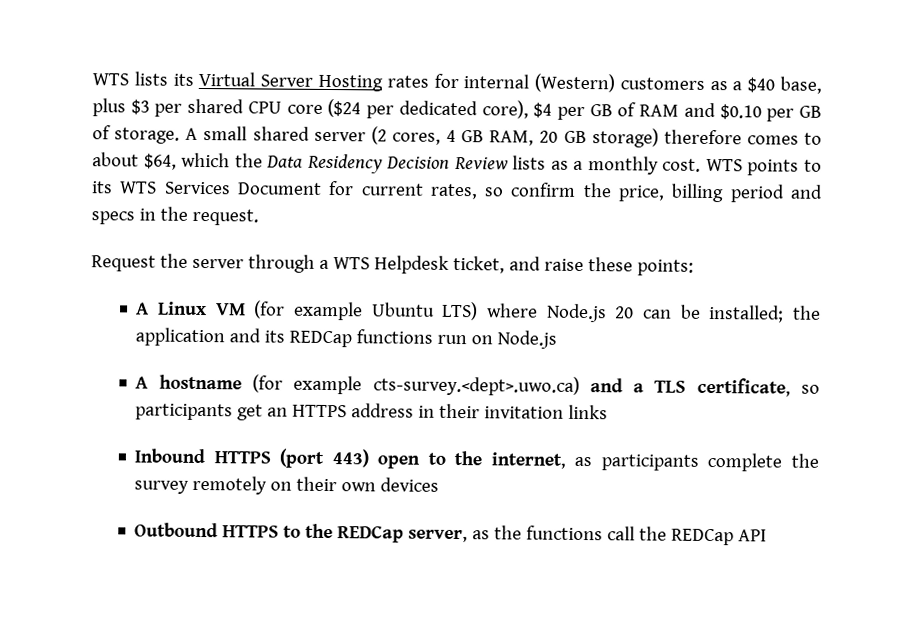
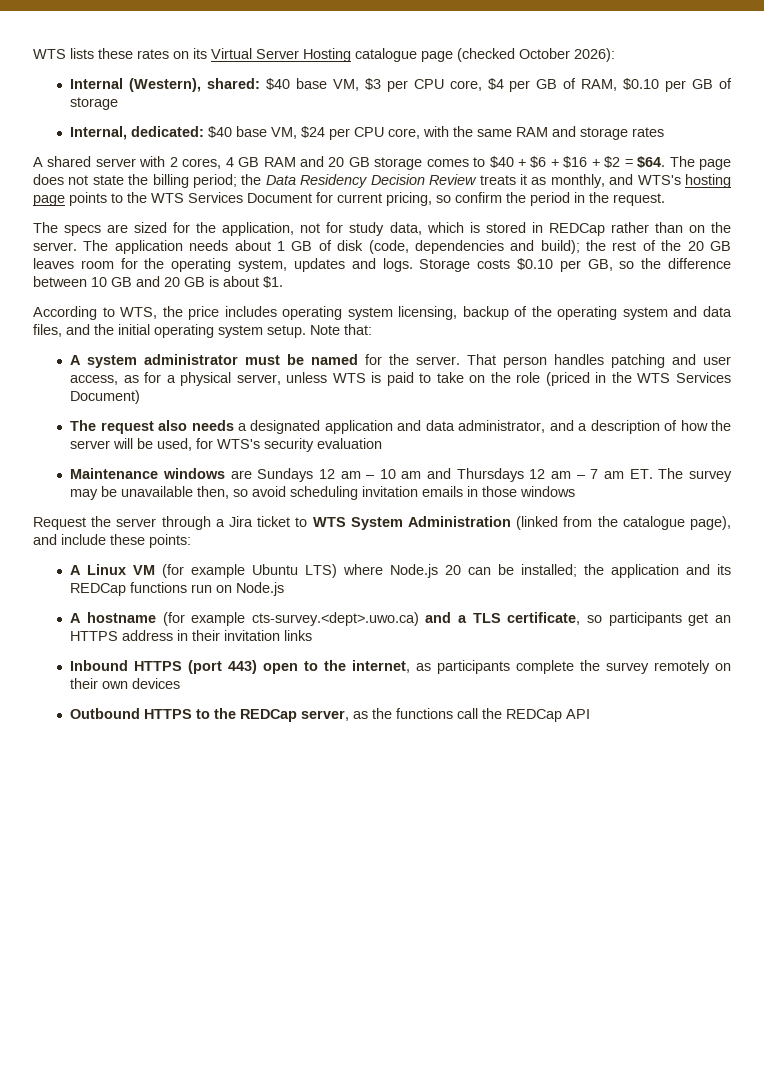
(168, 78) none -> [98,48,189,59] these rates on
[386,73,823,94] [92,98,529,119] rates for internal (Western) customers as a $40 base, plus $3 per shared CPU core ($24 per dedicated core), -> [355,48,615,62] [70,78,482,92] catalogue page (checked October 2026): // Internal (Western), shared: $40 base VM, $3 per CPU core,
[639,102,716,118] RAM and -> [581,79,618,91] RAM,
[114,126,822,148] [92,152,231,170] storage. A small shared server (2 cores, 4 GB RAM, 20 GB storage) therefore comes to about $64, which -> [70,97,119,110] [70,126,665,140] [33,156,732,170] [33,174,238,188] storage // Internal, dedicated: $40 base VM, $24 per CPU core, with the same RAM and storage rates // A shared server with 2 cores, 4 GB RAM and 20 GB storage comes to $40 + $6 + $16 + $2 = $64. The page does not state the billing period;
[512,155,743,175] lists as a monthly cost. WTS -> [479,174,731,188] [33,195,65,206] treats it as monthly, and WTS's hosting page
[91,181,113,194] its -> [127,192,147,203] the
[429,183,478,200] rates, -> [386,192,432,206] pricing,
[618,183,823,203] [91,206,259,226] price, billing period and specs in the request. -> [530,192,665,206] [33,222,731,236] [33,240,732,254] [33,258,731,272] [33,276,283,288] [33,306,732,320] [33,324,372,338] [70,354,731,368] [70,372,732,386] [70,390,141,404] [70,420,732,434] [70,438,383,452] [70,468,732,482] [70,486,576,500] period in the request. // The specs are sized for the application, not for study data, which is stored in REDCap rather than on the server. The application needs about 1 GB of disk (code, dependencies and build); the rest of the 20 GB leaves room for the operating system, updates and logs. Storage costs $0.10 per GB, so the difference between 10 GB and 20 GB is about $1. // According to WTS, the price includes operating system licensing, backup of the operating system and data files, and the initial operating system setup. Note that: // A system administrator must be named for the server. That person handles patching and user access, as for a physical server, unless WTS is paid to take on the role (priced in the WTS Services Document) // The request also needs a designated application and data administrator, and a description of how the server will be used, for WTS's security evaluation // Maintenance windows are Sundays 12 am – 10 am and Thursdays 12 am – 7 am ET. The survey may be unavailable then, so avoid scheduling invitation emails in those windows
[332,255,584,274] WTS Helpdesk ticket, and raise -> [228,516,731,530] [33,534,106,545] Jira ticket to WTS System Administration (linked from the catalogue page), and include

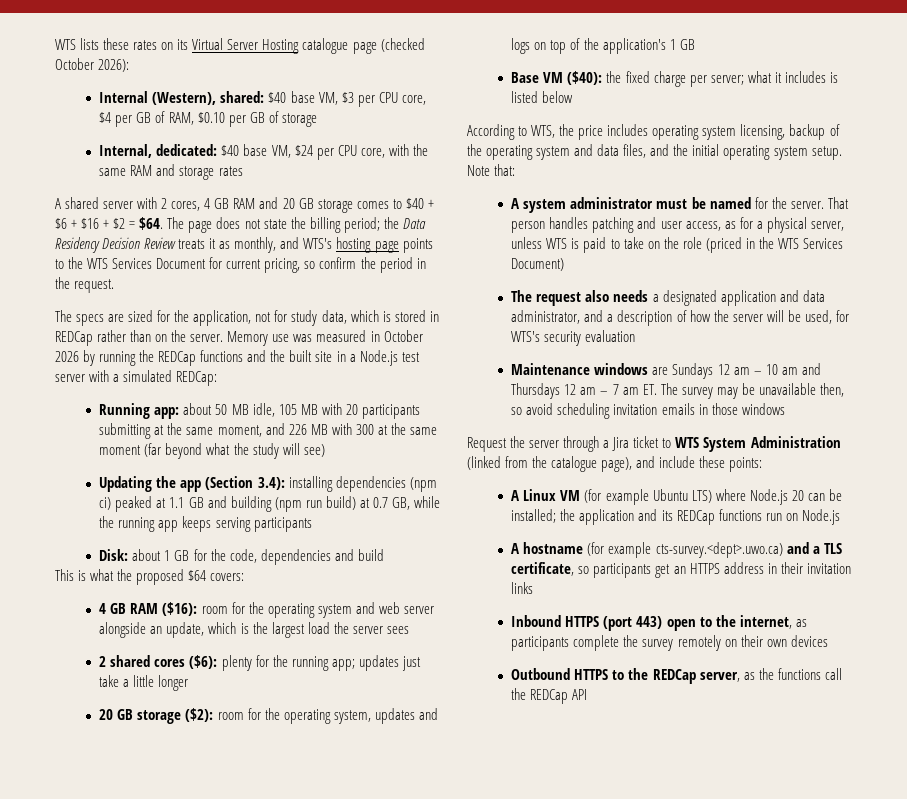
[83,240,732,254] [33,258,74,269] The application needs about 1 GB of disk (code, dependencies and build); the rest of the 20 GB leaves -> [227,330,423,346] [55,350,420,366] [55,370,218,386] [99,403,420,419] [99,423,437,439] [99,443,325,459] [99,476,437,492] [99,496,440,512] [99,516,312,532] [99,549,384,565] [55,569,245,585] [99,602,434,618] [99,622,409,638] [99,655,421,671] [99,675,189,691] [99,708,214,724] Memory use was measured in October 2026 by running the REDCap functions and the built site in a Node.js test server with a simulated REDCap: // Running app: about 50 MB idle, 105 MB with 20 participants submitting at the same moment, and 226 MB with 300 at the same moment (far beyond what the study will see) // Updating the app (Section 3.4): installing dependencies (npm ci) peaked at 1.1 GB and building (npm run build) at 0.7 GB, while the running app keeps serving participants // Disk: about 1 GB for the code, dependencies and build // This is what the proposed $64 covers: // 4 GB RAM ($16): room for the operating system and web server alongside an update, which is the largest load the server sees // 2 shared cores ($6): plenty for the running app; updates just take a little longer // 20 GB storage ($2):
[382,258,731,272] [33,276,283,288] logs. Storage costs $0.10 per GB, so the difference between 10 GB and 20 GB is about $1. -> [511,38,695,54] [511,71,838,87] [511,91,574,103] logs on top of the application's 1 GB // Base VM ($40): the fixed charge per server; what it includes is listed below

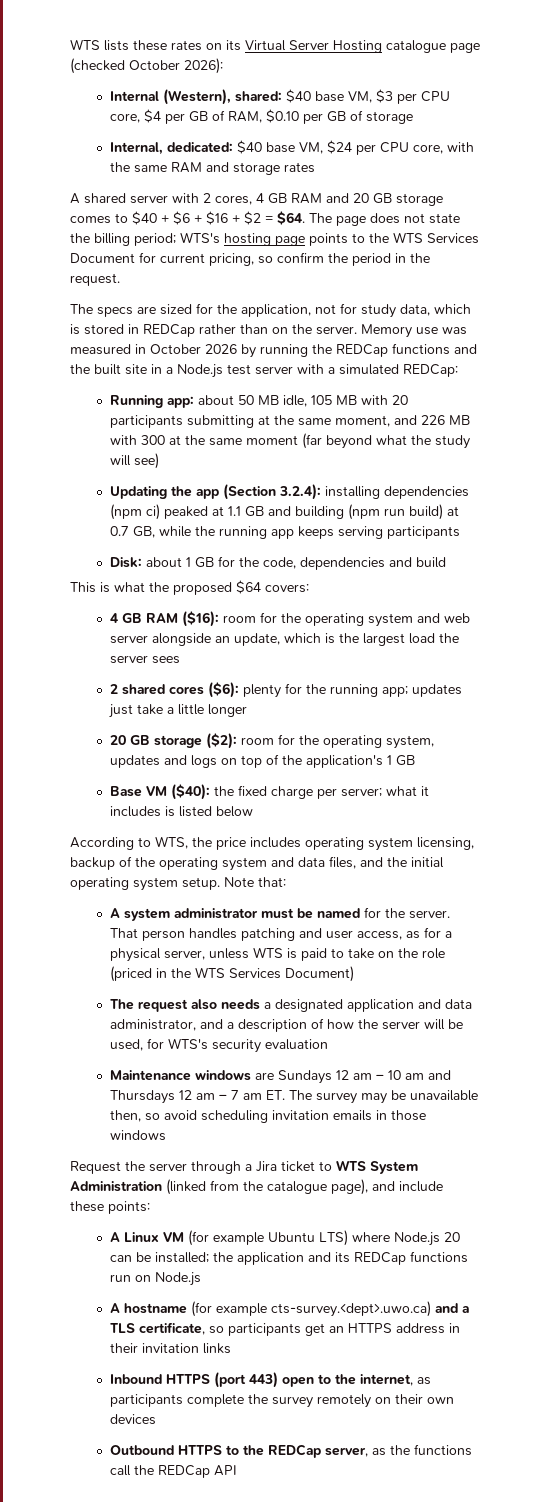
[383,217,426,229] [55,237,300,253] the Data Residency Decision Review treats it as monthly, and -> (176, 239) none
[257,477,285,490] 3.4): -> [279,484,322,500] 3.2.4):

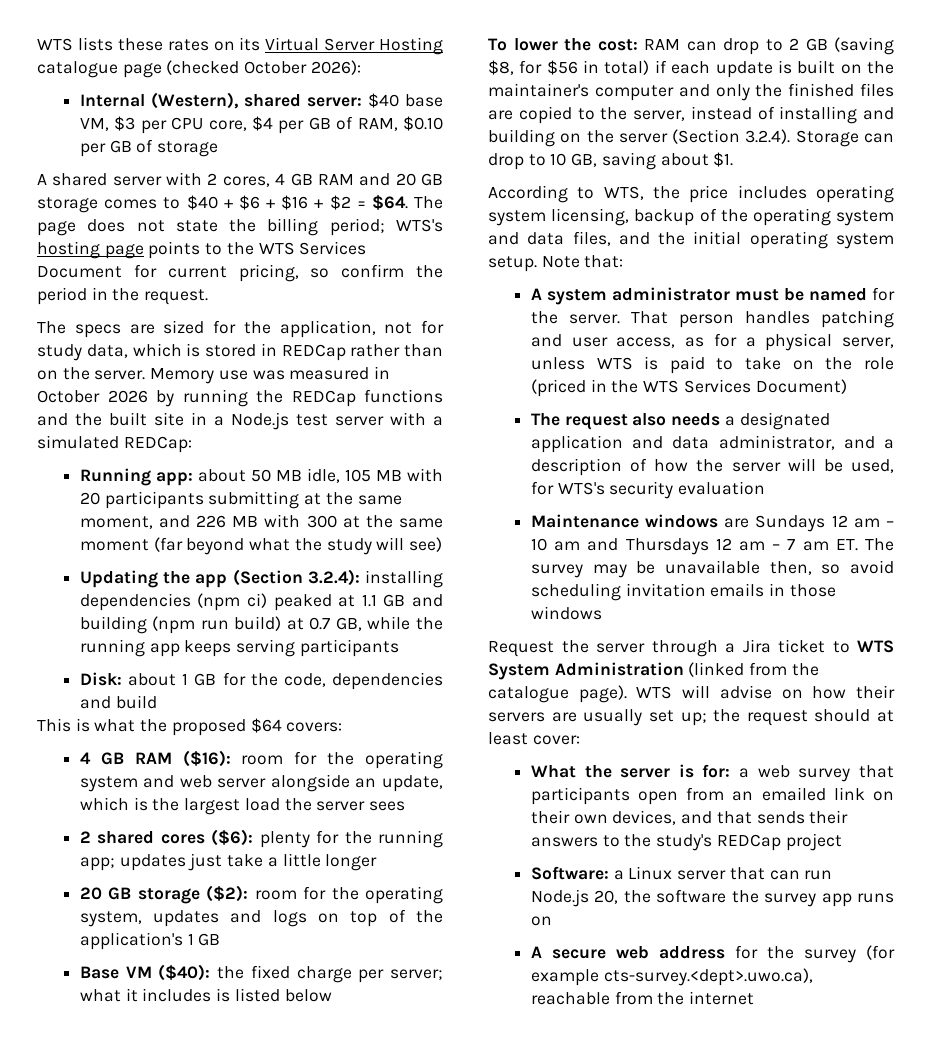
[235,91,283,102] shared: -> [243,94,362,107] shared server:
[110,140,475,155] [110,162,316,175] // Internal, dedicated: $40 base VM, $24 per CPU core, with the same RAM and storage rates -> (219, 149) none
(254, 811) none -> [488,37,894,55] [488,60,894,78] [488,83,894,101] [488,106,894,124] [488,129,894,147] [488,152,734,170] // To lower the cost: RAM can drop to 2 GB (saving $8, for $56 in total) if each update is built on the maintainer's computer and only the finished files are copied to the server, instead of installing and building on the server (Section 3.2.4). Storage can drop to 10 GB, saving about $1.
[331,1179,443,1195] [70,1201,150,1214] [110,1230,461,1246] [110,1251,469,1265] [110,1272,202,1286] [110,1301,470,1317] [110,1322,461,1336] [110,1343,232,1354] [110,1372,432,1388] [110,1394,455,1408] [110,1414,157,1425] [110,1444,473,1458] [110,1465,238,1478] page), and include these points: // A Linux VM (for example Ubuntu LTS) where Node.js 20 can be installed; the application and its REDCap functions run on Node.js // A hostname (for example cts-survey.<dept>.uwo.ca) and a TLS certificate, so participants get an HTTPS address in their invitation links // Inbound HTTPS (port 443) open to the internet, as participants complete the survey remotely on their own devices // Outbound HTTPS to the REDCap server, as the functions call the REDCap API -> [578,685,895,703] [488,709,894,726] [488,732,580,745] [530,764,894,782] [530,787,894,805] [530,810,849,825] [530,833,842,851] [530,866,833,880] [530,889,894,907] [530,916,552,926] [530,945,895,963] [530,968,813,986] [530,991,755,1005] page). WTS will advise on how their servers are usually set up; the request should at least cover: // What the server is for: a web survey that participants open from an emailed link on their own devices, and that sends their answers to the study's REDCap project // Software: a Linux server that can run Node.js 20, the software the survey app runs on // A secure web address for the survey (for example cts-survey.<dept>.uwo.ca), reachable from the internet

